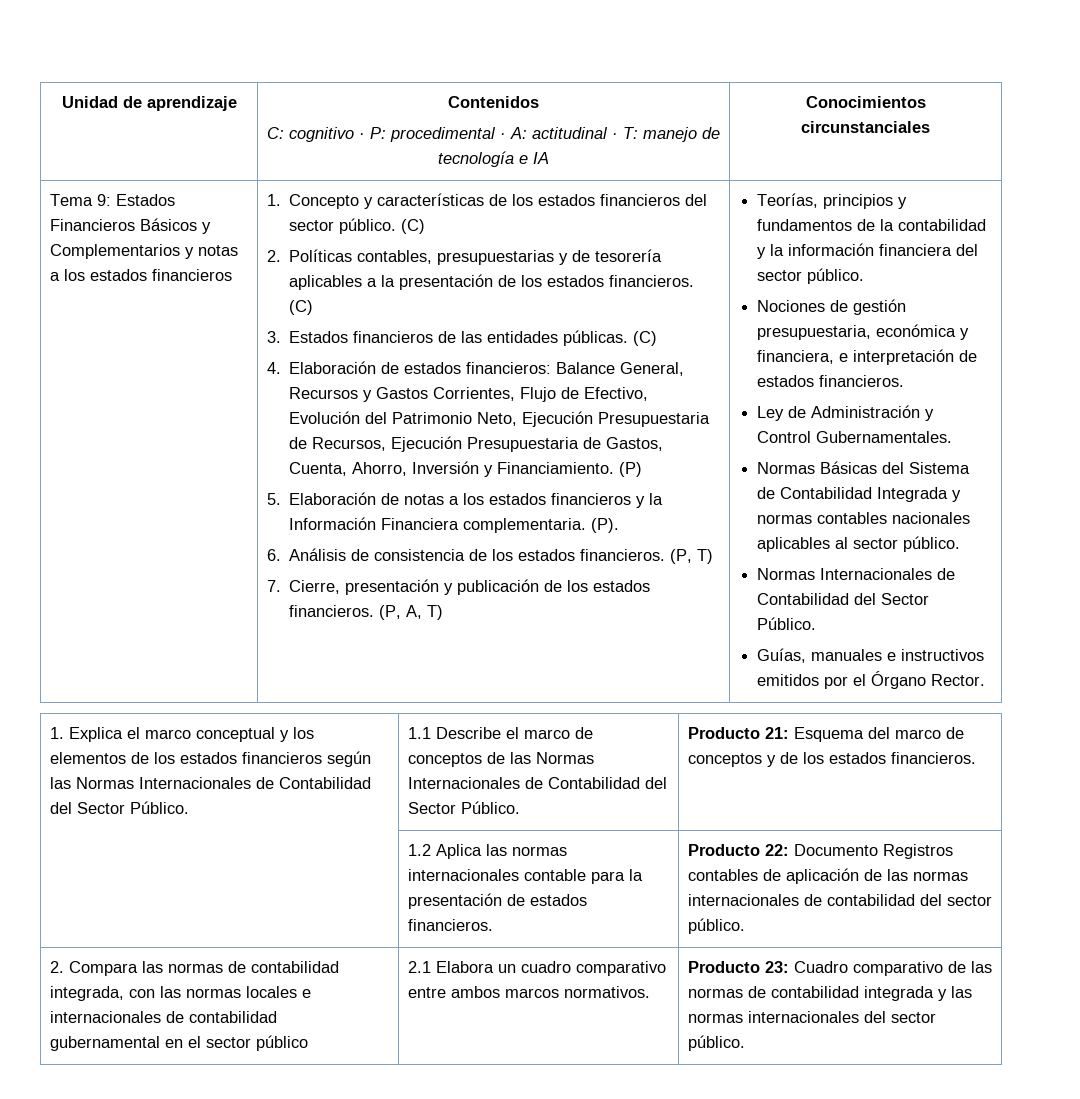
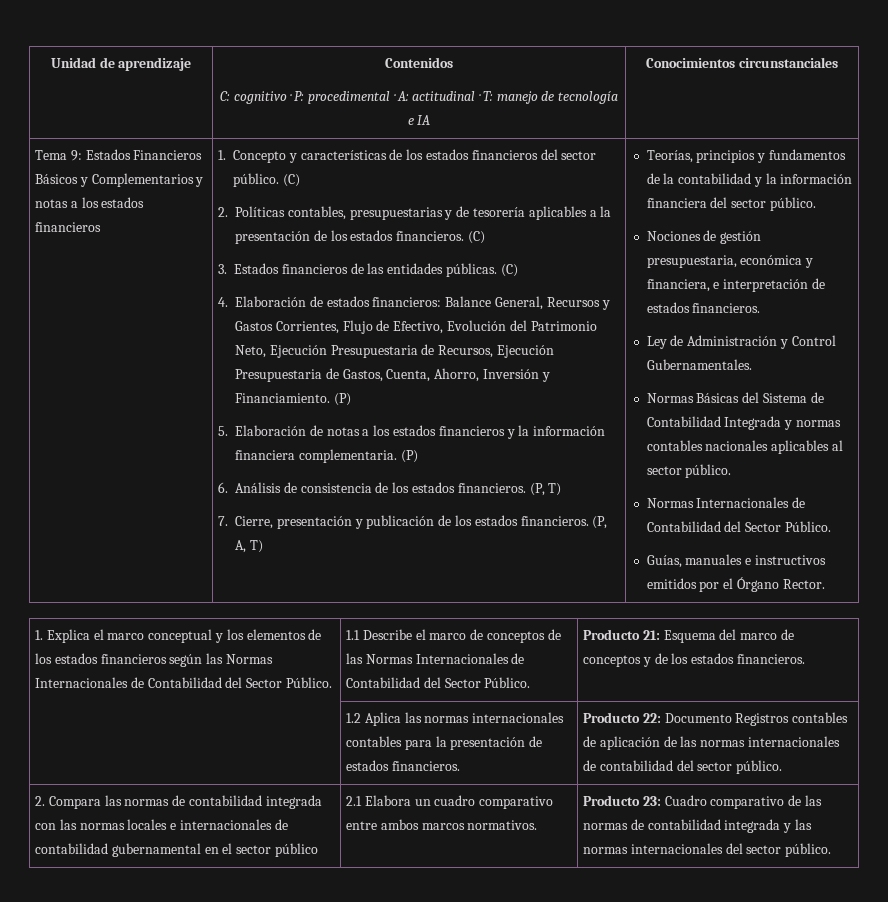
[289,517,620,533] Información Financiera complementaria. (P). -> [533,426,606,436] [235,449,418,463] información financiera complementaria. (P)
[523,869,586,881] contable -> [346,736,403,747] contables
[49,986,124,1001] integrada, -> [265,795,322,809] integrada

